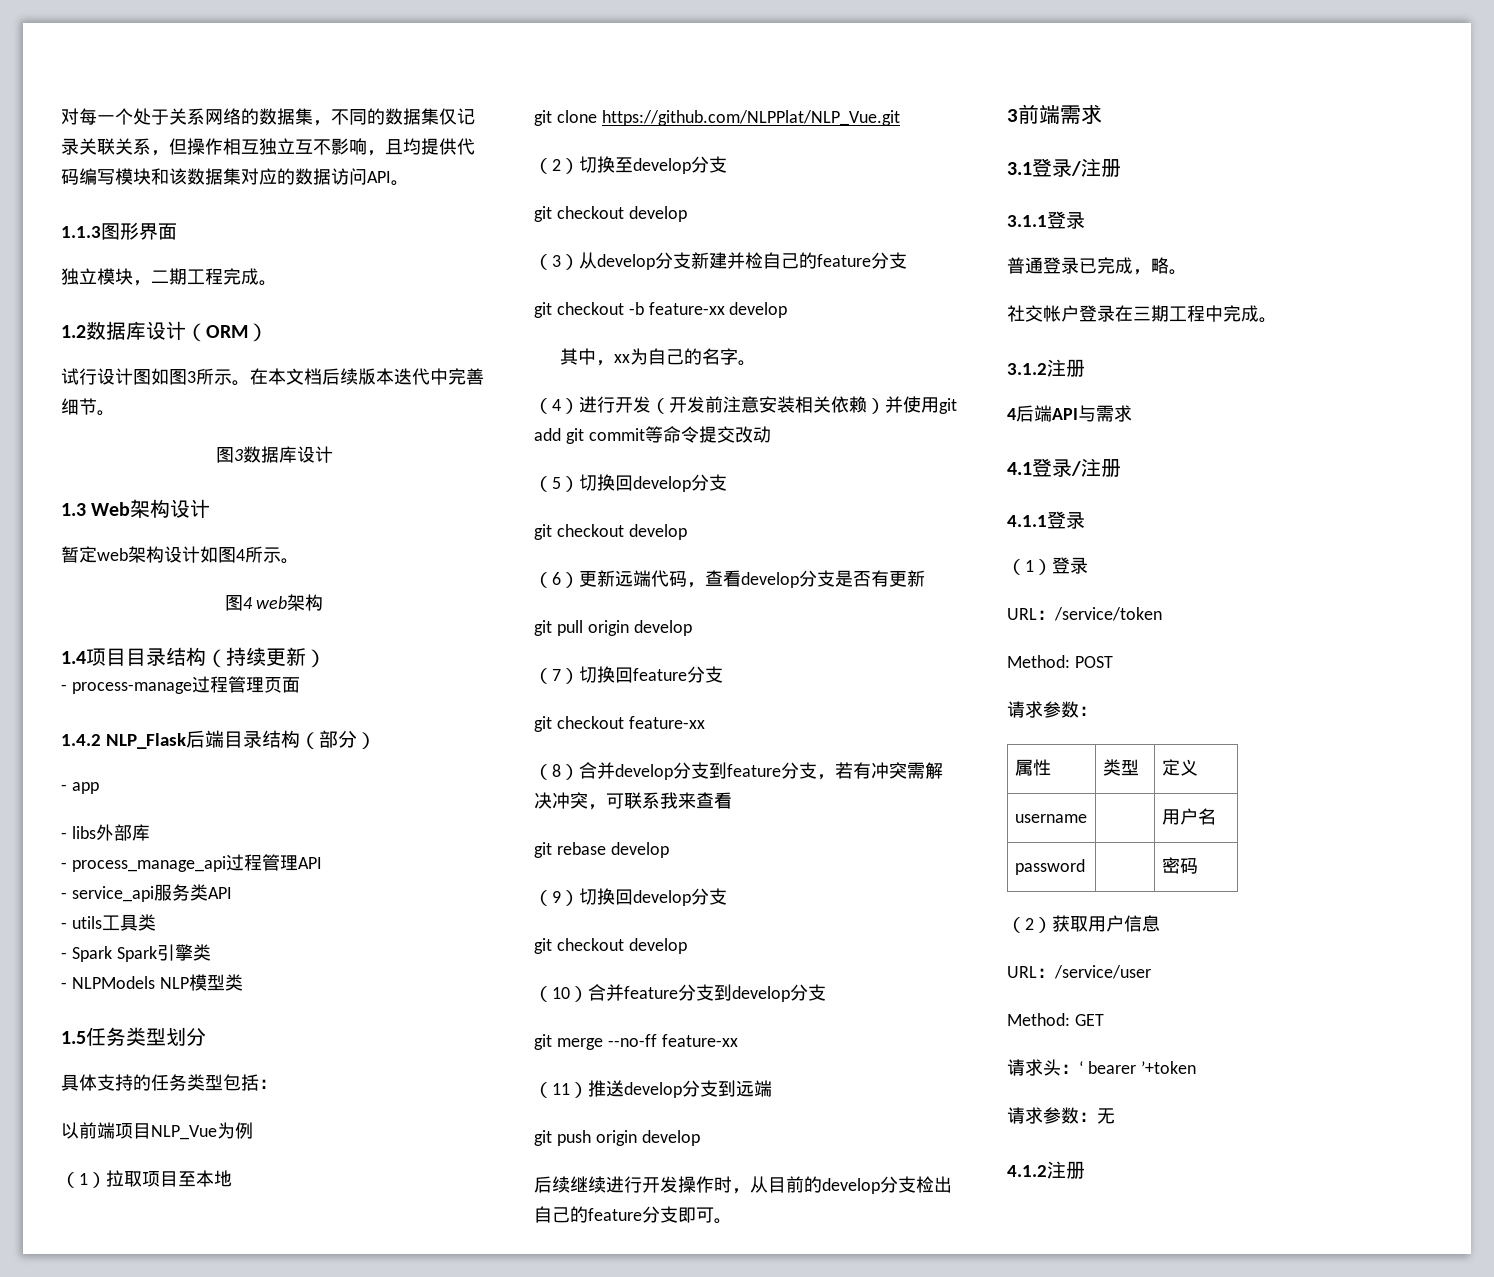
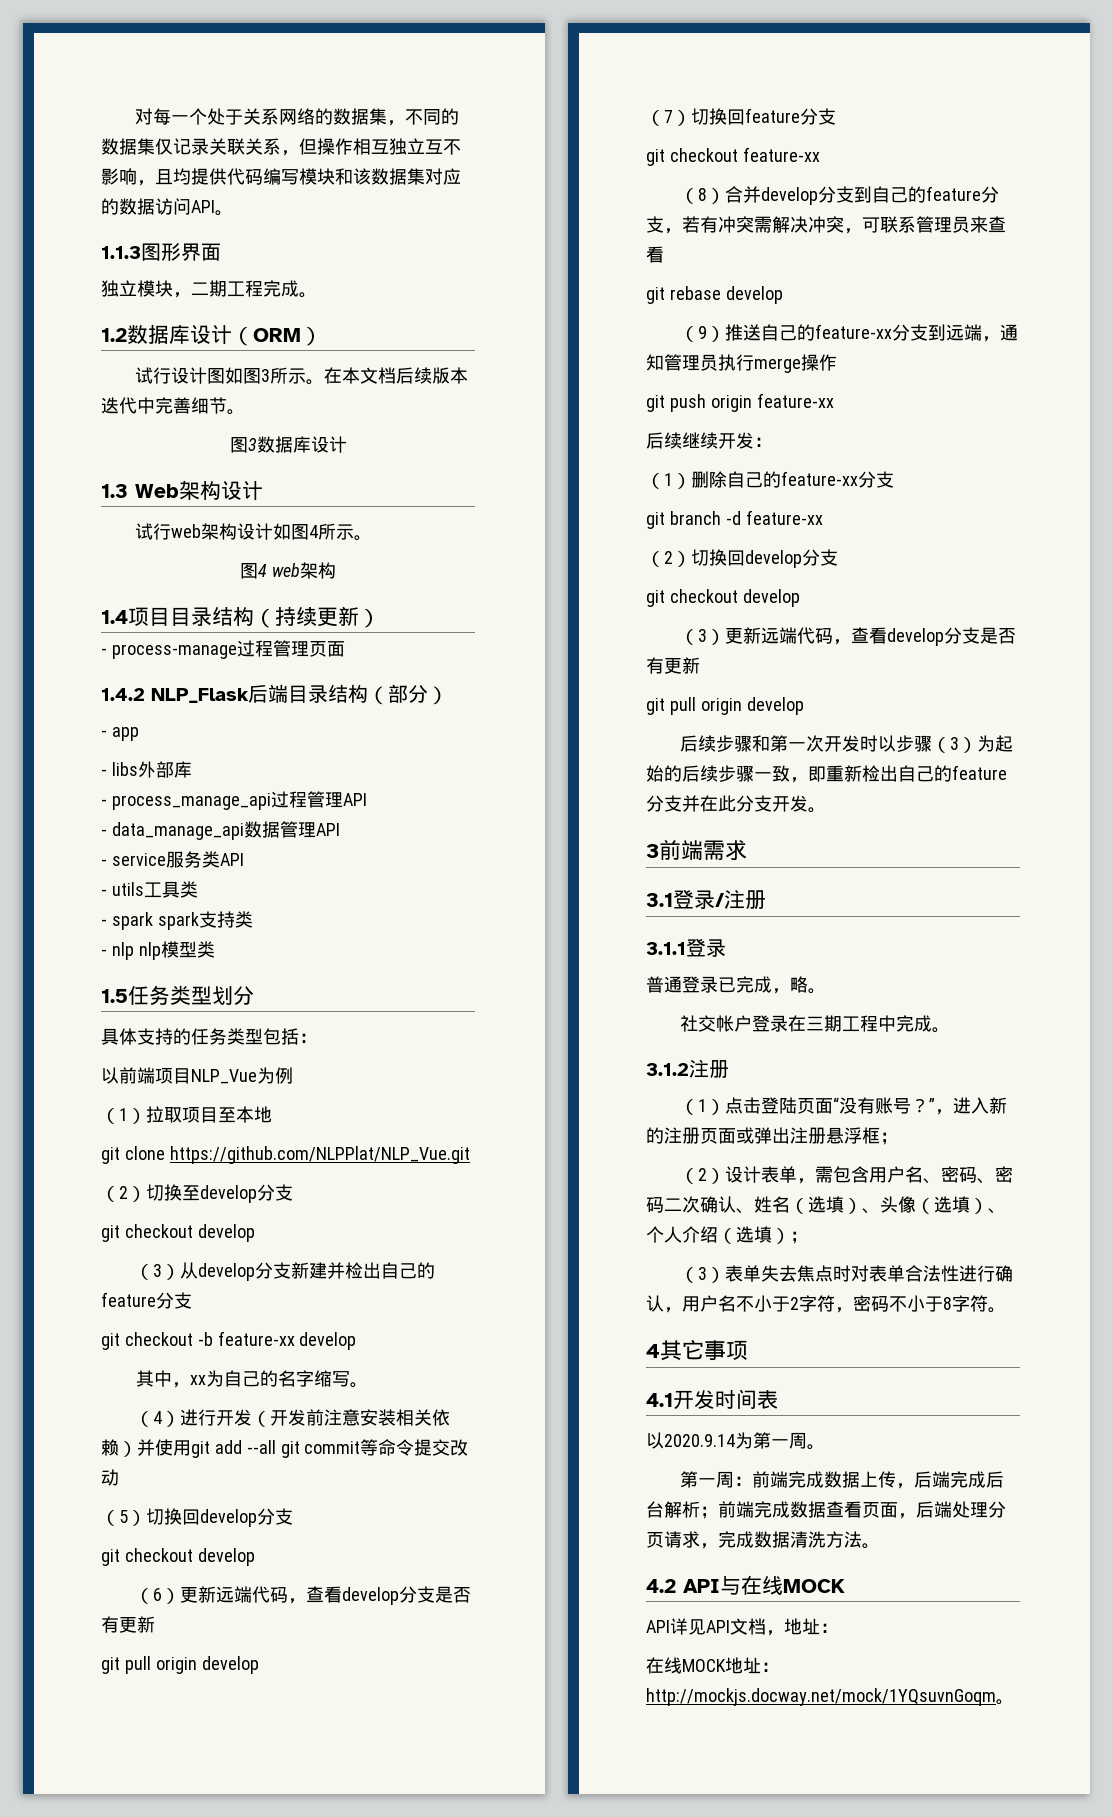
[61,546,97,563] 暂定 -> [134,523,171,540] 试行
[71,886,154,902] service_api -> [111,821,340,840] [101,853,166,866] data_manage_api数据管理API // - service
[71,944,211,962] [61,976,189,989] Spark Spark引擎类 // - NLPModels NLP -> [111,911,253,930] [101,942,161,960] spark spark支持类 // - nlp nlp
(763, 260) none -> [362,1262,381,1279] 出
(738, 356) none -> [313,1370,350,1387] 缩写
(561, 434) none -> [246,1440,276,1454] --all
(727, 770) none -> [871,186,926,203] 自己的
[660,792,678,809] 我 -> [916,216,970,233] 管理员
[579,888,727,906] [534,938,687,954] [534,984,826,1002] [534,1034,738,1050] [534,1080,772,1098] [534,1130,700,1146] [534,1176,952,1194] [534,1206,714,1223] 切换回develop分支 // git checkout develop // （10）合并feature分支到develop分支 // git merge --no-ff feature-xx // （11）推送develop分支到远端 // git push origin develop // 后续继续进行开发操作时，从目前的develop分支检出自己的feature分支即可 -> [724,324,1018,342] [646,354,837,373] [646,393,834,412] [646,432,772,449] [646,471,894,489] [646,510,823,529] [646,549,838,568] [646,589,800,607] [679,627,1016,646] [646,657,700,674] [646,697,804,715] [679,735,1013,753] [646,765,1007,783] [646,795,808,812] 推送自己的feature-xx分支到远端，通知管理员执行merge操作 // git push origin feature-xx // 后续继续开发： // （1）删除自己的feature-xx分支 // git branch -d feature-xx // （2）切换回develop分支 // git checkout develop // （3）更新远端代码，查看develop分支是否有更新 // git pull origin develop // 后续步骤和第一次开发时以步骤（3）为起始的后续步骤一致，即重新检出自己的feature分支并在此分支开发
[1007,405,1132,422] [1007,458,1121,477] [1007,511,1085,529] [1007,557,1088,575] [1007,607,1162,621] [1007,655,1113,668] [1007,701,1097,718] [1014,759,1051,776] [1102,759,1139,776] [1161,759,1198,776] [1014,814,1087,823] [1161,808,1216,825] [1014,859,1085,875] [1161,857,1198,874] [1007,915,1160,933] [1007,965,1151,979] [1007,1013,1104,1026] [1007,1059,1196,1076] [1007,1107,1115,1124] [1007,1161,1085,1179] 4后端API与需求 // 4.1登录/注册 // 4.1.1登录 // （1）登录 // URL：/service/token // Method: POST // 请求参数： // 属性 | 类型 | 定义 // username | | 用户名 // password | | 密码 // （2）获取用户信息 // URL：/service/user // Method: GET // 请求头：‘ bearer ’+token // 请求参数：无 // 4.1.2注册 -> [679,1097,1007,1115] [646,1127,898,1145] [679,1166,1013,1184] [646,1196,1006,1214] [646,1226,808,1244] [679,1265,1013,1283] [646,1295,1006,1313] [646,1340,748,1361] [646,1389,778,1410] [646,1432,825,1450] [679,1471,1004,1489] [646,1501,1006,1519] [646,1531,880,1549] [646,1575,845,1595] [646,1618,838,1636] [646,1657,779,1674] [646,1688,1014,1706] （1）点击登陆页面“没有账号？”，进入新的注册页面或弹出注册悬浮框； // （2）设计表单，需包含用户名、密码、密码二次确认、姓名（选填）、头像（选填）、个人介绍（选填）； // （3）表单失去焦点时对表单合法性进行确认，用户名不小于2字符，密码不小于8字符。 // 4其它事项 // 4.1开发时间表 // 以2020.9.14为第一周。 // 第一周：前端完成数据上传，后端完成后台解析；前端完成数据查看页面，后端处理分页请求，完成数据清洗方法。 // 4.2 API与在线MOCK // API详见API文档，地址： // 在线MOCK地址：http://mockjs.docway.net/mock/1YQsuvnGoqm。

